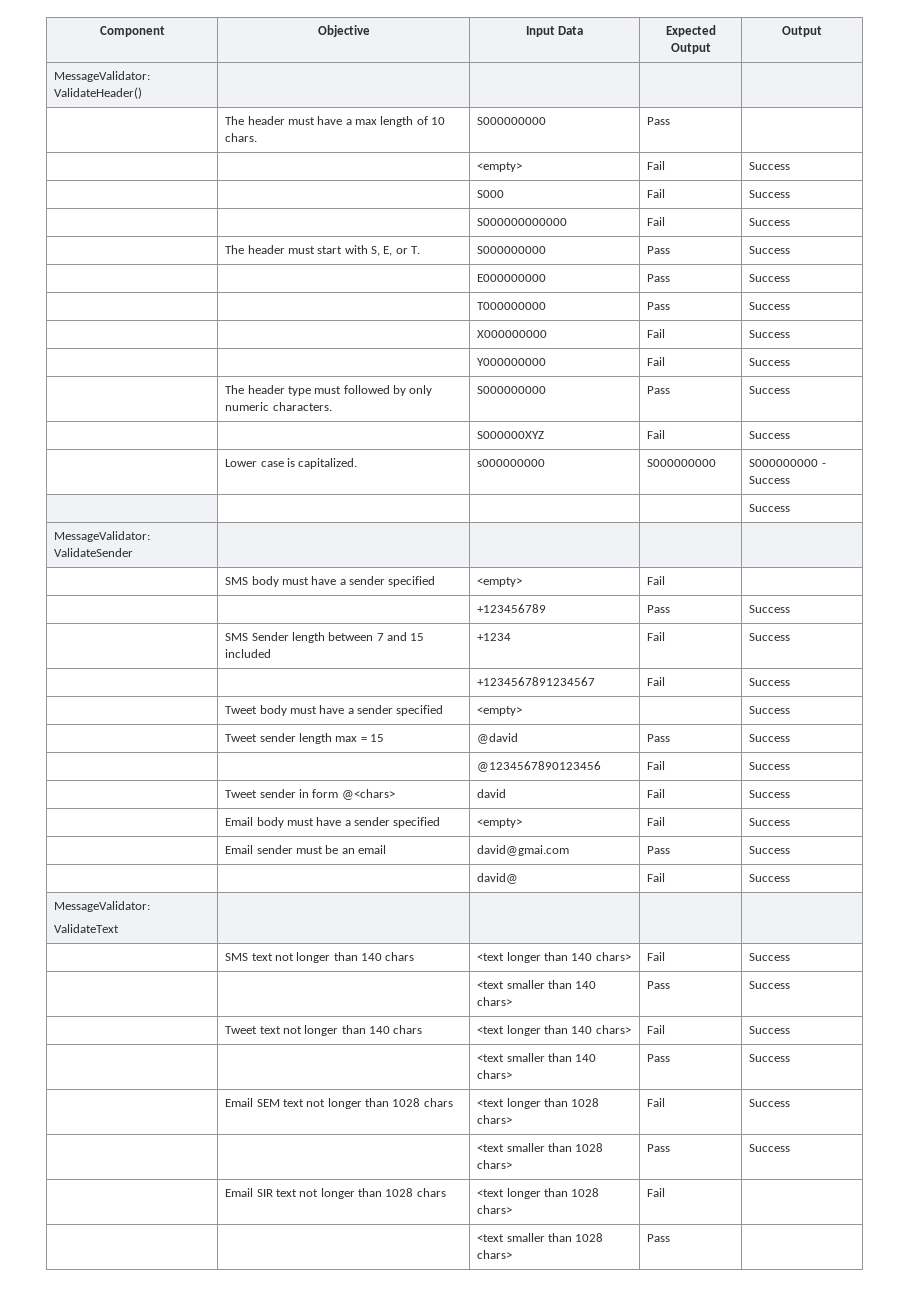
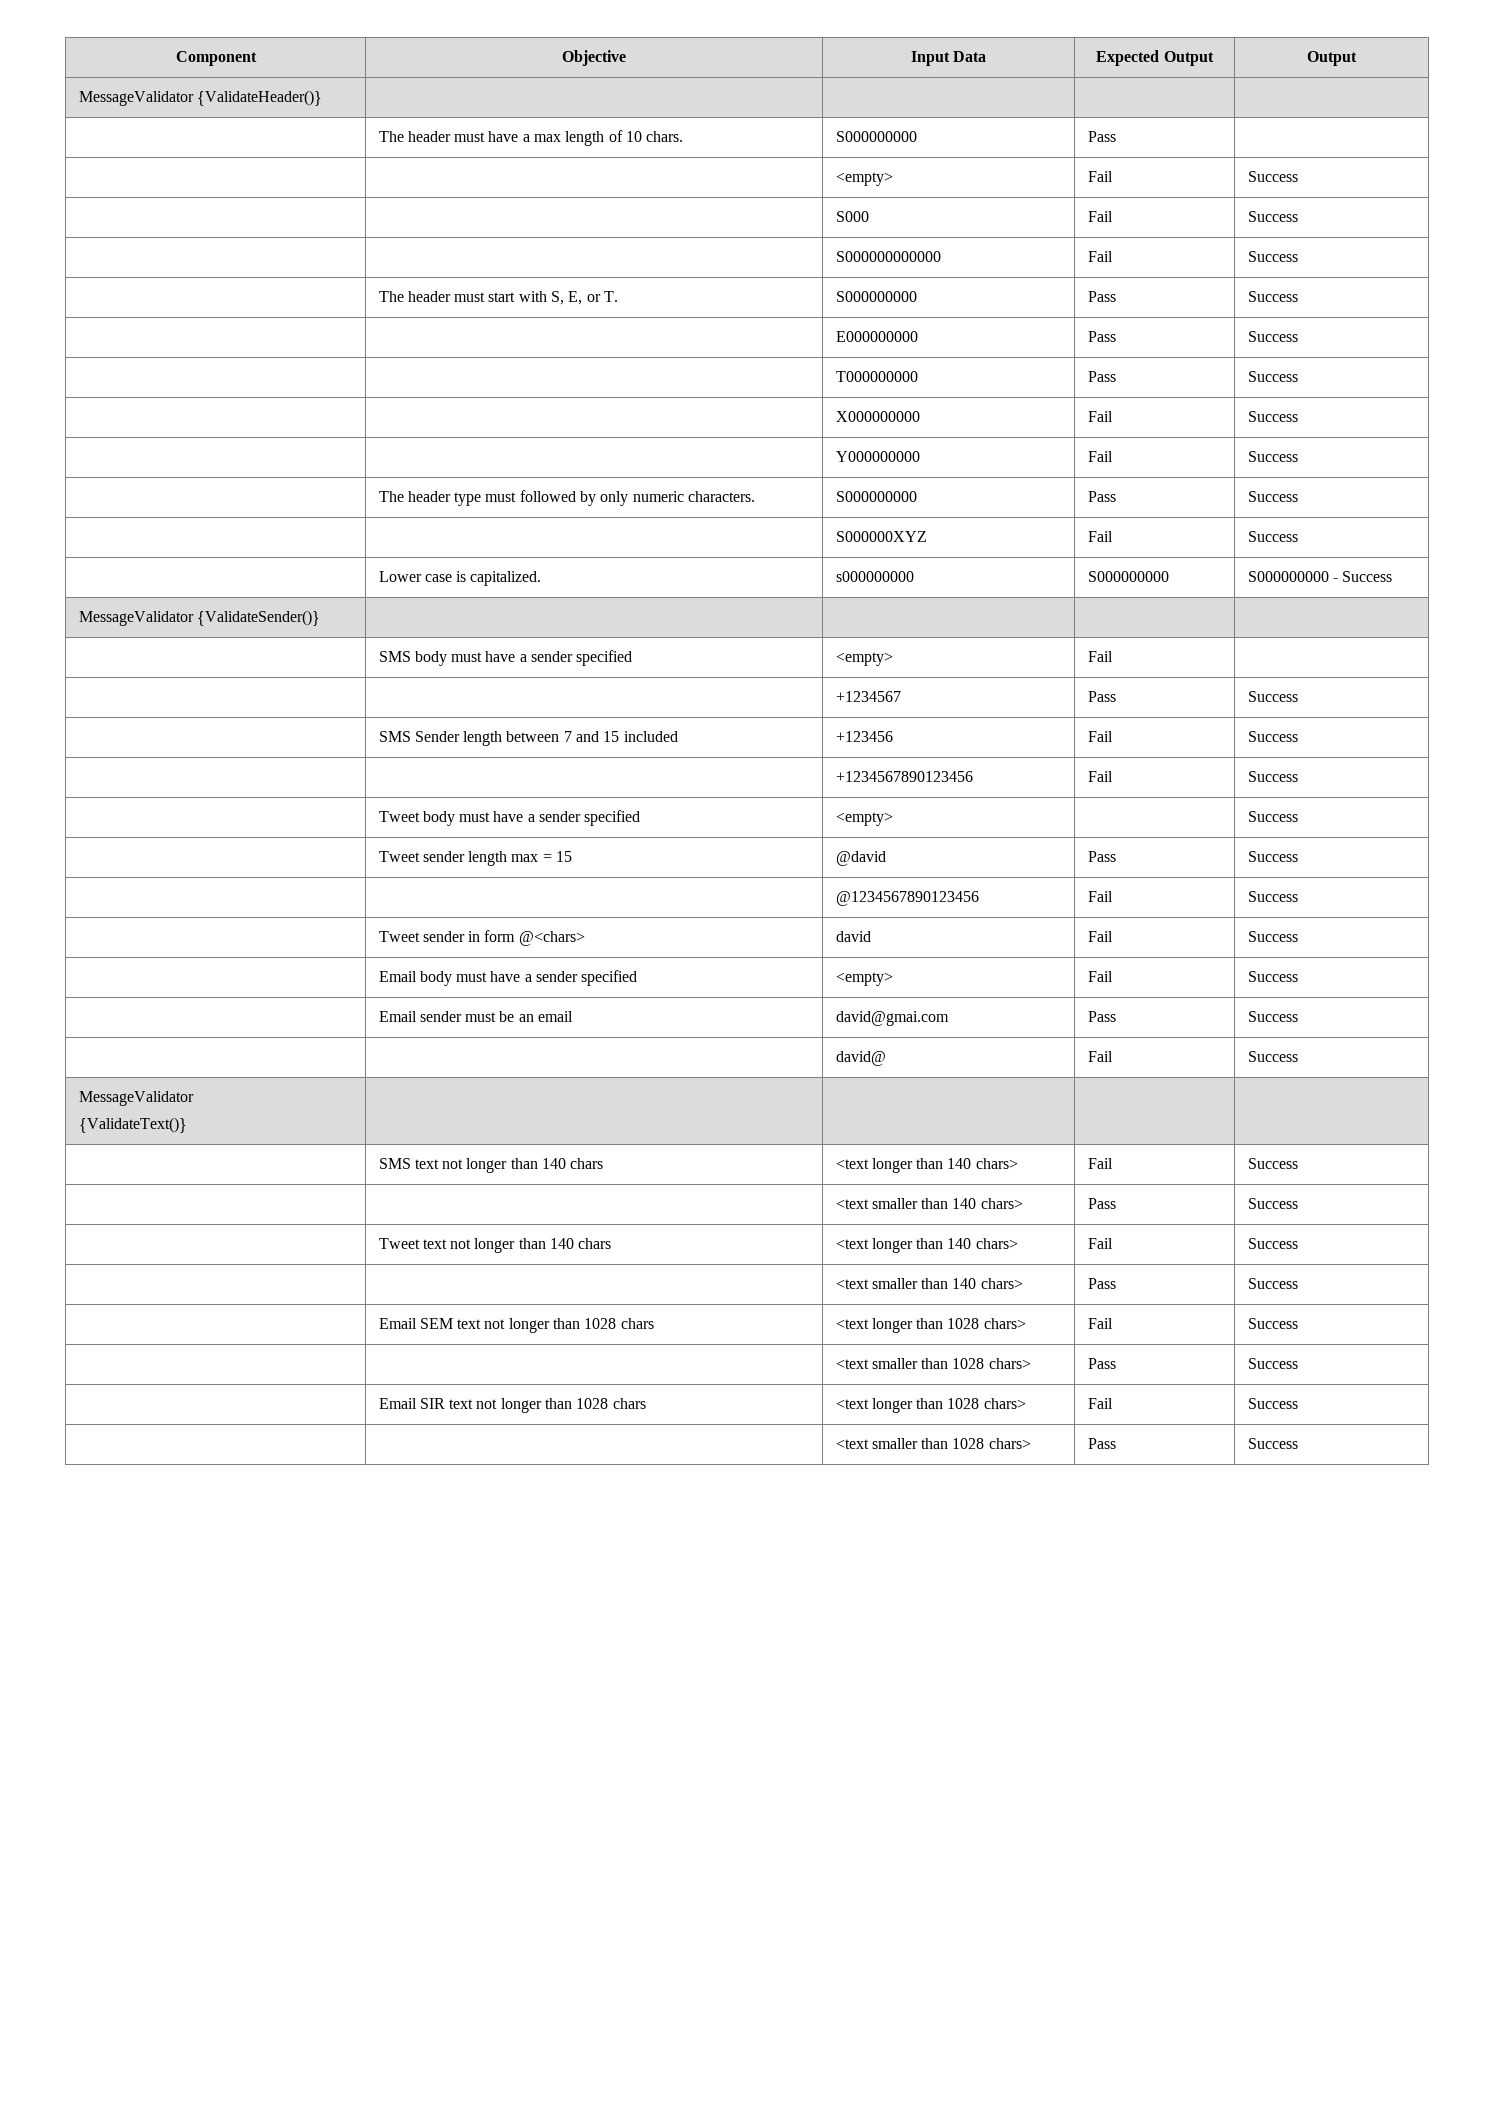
[54,71,151,82] [54,87,143,99] MessageValidator: ValidateHeader() -> [78,90,322,106] MessageValidator {ValidateHeader()}
[749,504,791,512] [54,531,151,542] [54,548,134,557] | | | | Success // MessageValidator: ValidateSender -> [78,610,320,626] MessageValidator {ValidateSender()}
[477,604,547,613] +123456789 -> [835,691,901,702] +1234567
[477,633,512,641] [647,632,666,641] [749,633,791,641] [477,677,596,686] +1234 | Fail | Success // | | +1234567891234567 -> [835,731,893,742] [1087,731,1113,742] [1247,731,1298,742] [835,771,973,782] +123456 | Fail | Success // | | +1234567890123456
[54,901,151,912] [54,924,120,933] MessageValidator: // ValidateText -> [78,1091,194,1106] [78,1117,187,1133] MessageValidator // {ValidateText()}
[477,1233,604,1242] [477,1250,513,1259] [647,1234,671,1242] // | | <text smaller than 1028 chars> | Pass | -> [1247,1398,1298,1409] [835,1438,1031,1449] [1087,1438,1116,1449] [1247,1438,1298,1449] Success // | | <text smaller than 1028 chars> | Pass | Success

